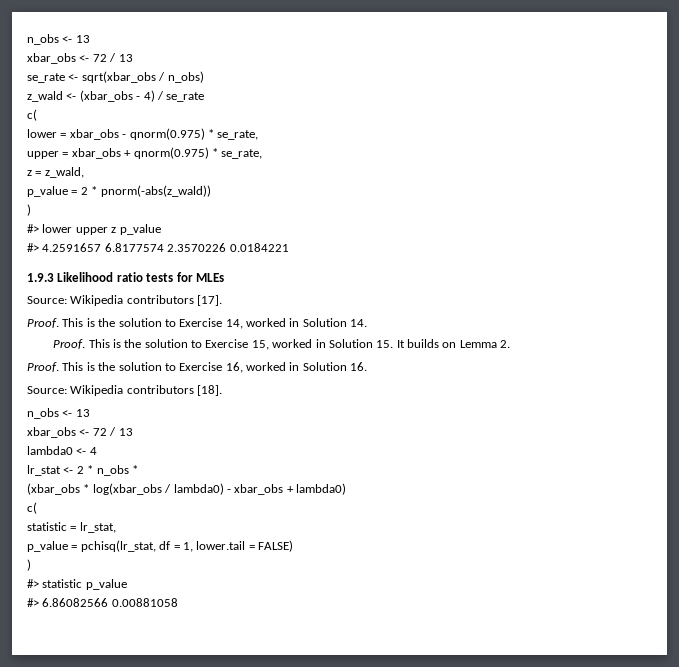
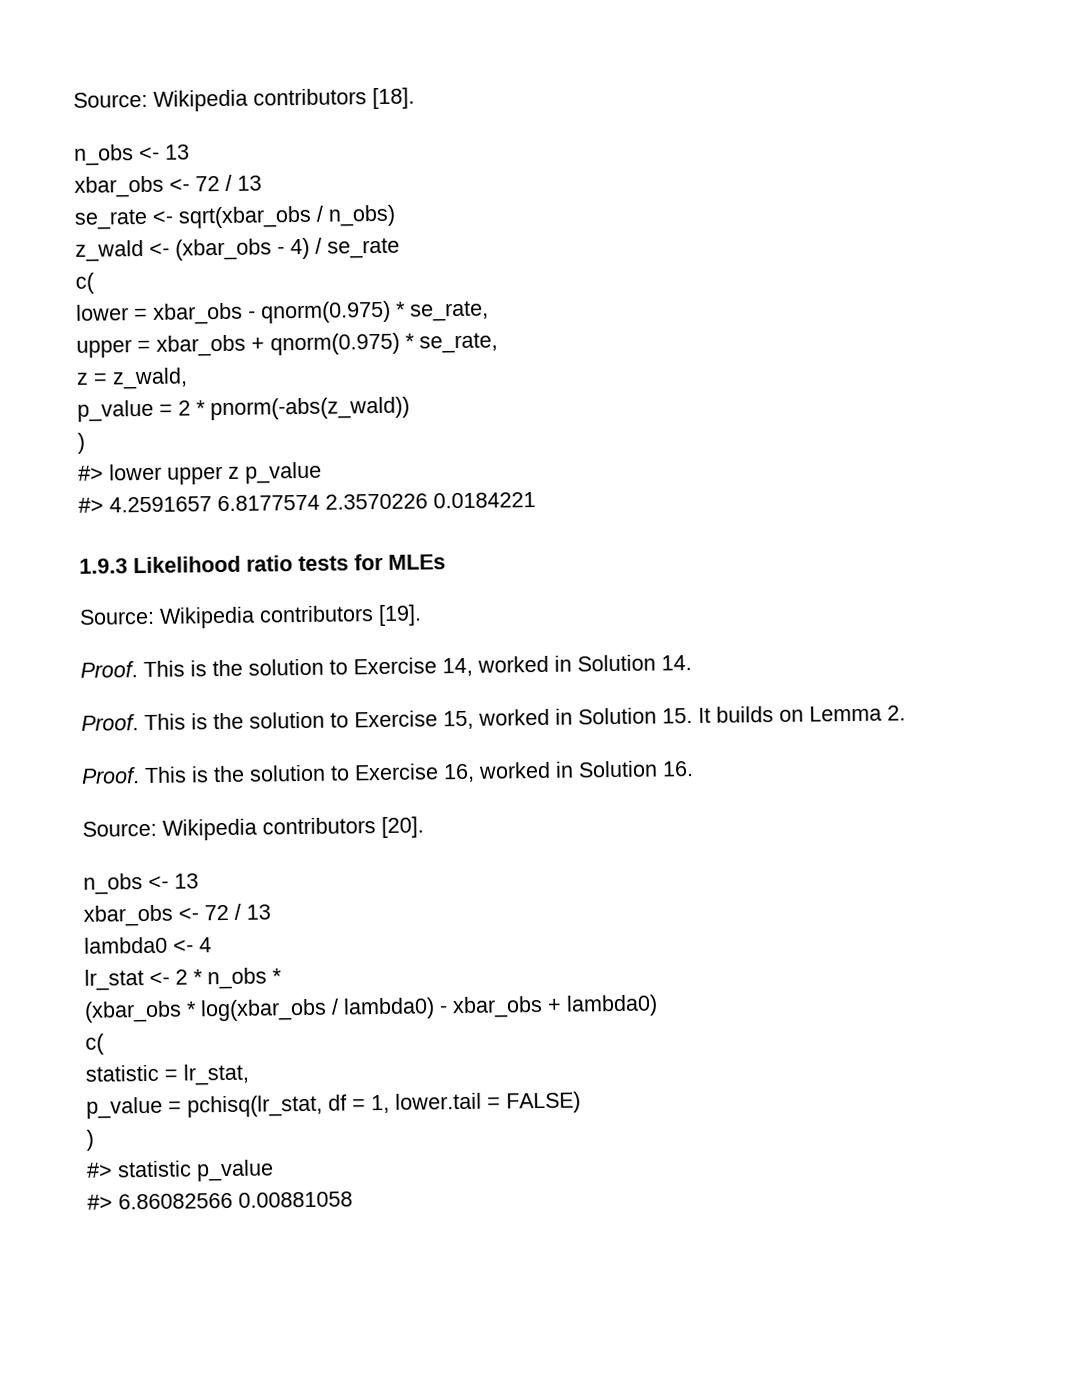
(27, 39) none -> [73,87,415,112] Source: Wikipedia contributors [18]. //
[197,295,223,306] [17]. -> [378,604,422,627] [19].
[197,385,223,396] [18]. -> [381,816,424,839] [20].

